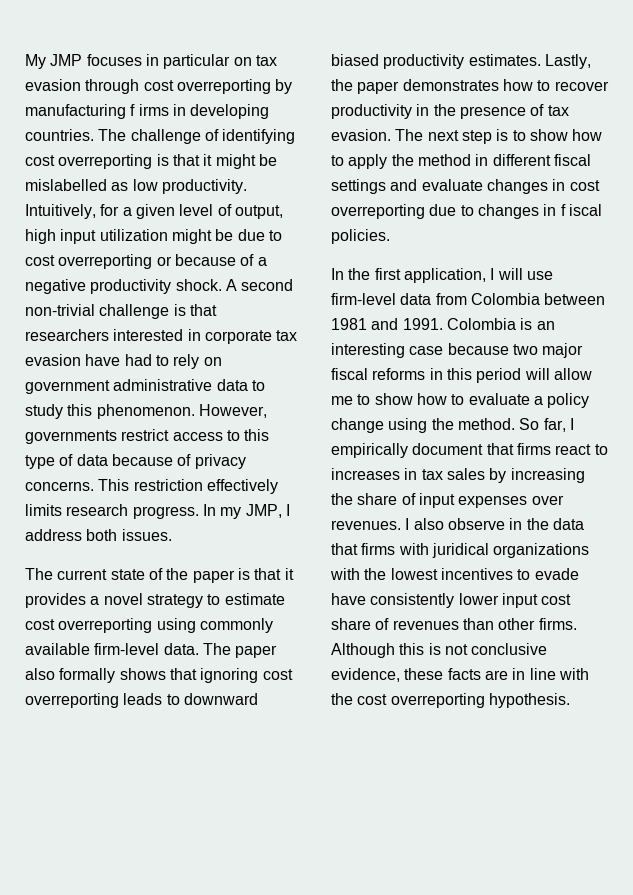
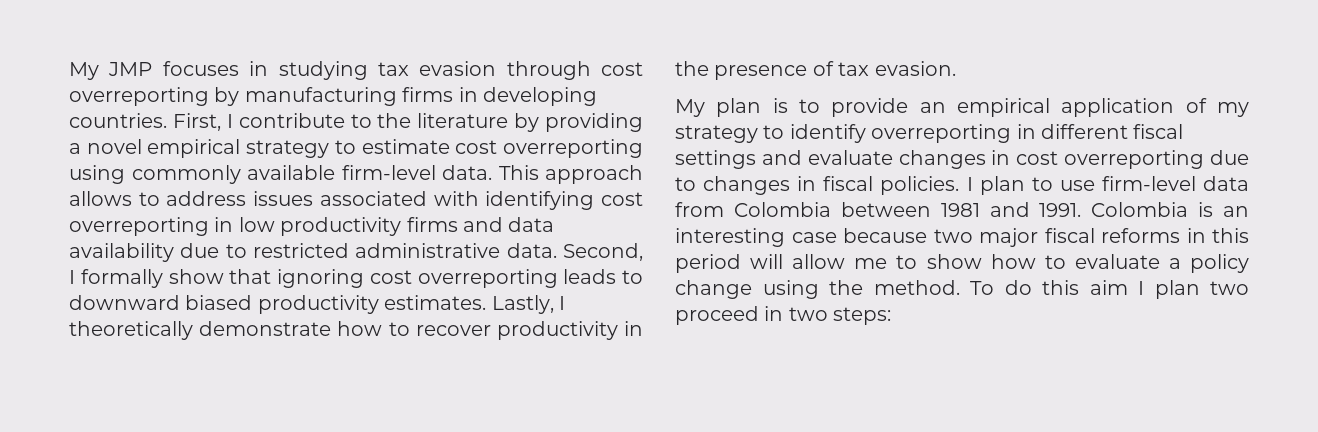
[163,54,252,69] particular on -> [278,61,368,80] studying
[130,104,169,116] f irms -> [402,87,454,102] firms
[98,129,296,144] [25,154,277,169] [25,179,247,194] [25,204,283,219] [25,229,282,244] [25,254,267,269] [25,279,294,294] [25,304,217,319] [25,329,298,344] [25,354,222,369] [25,379,265,394] [25,404,267,419] [25,429,270,444] [25,454,246,469] [25,479,278,494] [25,504,290,519] [25,529,172,541] [25,568,294,583] [25,593,86,608] The challenge of identifying cost overreporting is that it might be mislabelled as low productivity. Intuitively, for a given level of output, high input utilization might be due to cost overreporting or because of a negative productivity shock. A second non-trivial challenge is that researchers interested in corporate tax evasion have had to rely on government administrative data to study this phenomenon. However, governments restrict access to this type of data because of privacy concerns. This restriction effectively limits research progress. In my JMP, I address both issues. // The current state of the paper is that it provides -> [172,113,643,132] First, I contribute to the literature by providing
(143, 599) none -> [147,139,241,158] empirical
[202,643,278,658] [25,668,166,683] The paper also formally shows -> [498,165,643,184] [69,191,643,210] [69,217,555,236] [69,243,643,262] [69,269,224,288] This approach allows to address issues associated with identifying cost overreporting in low productivity firms and data availability due to restricted administrative data. Second, I formally show
[331,79,499,94] the paper demonstrates -> [559,296,565,310] [69,321,332,340] I theoretically demonstrate
[395,129,603,144] [331,154,471,169] The next step is to show how to apply the method -> [675,98,1249,117] [675,124,1012,143] // My plan is to provide an empirical application of my strategy to identify overreporting
[560,204,602,216] f iscal -> [823,176,874,191] fiscal
[331,268,523,283] // In the first application, I will -> [966,176,1053,195] I plan to
[519,418,574,432] [331,443,608,458] [331,468,585,483] [331,493,564,508] [331,518,584,530] [331,543,590,558] [330,568,579,580] [331,593,572,608] [331,618,577,630] [331,643,548,658] [331,668,589,682] [331,693,570,708] So far, I empirically document that firms react to increases in tax sales by increasing the share of input expenses over revenues. I also observe in the data that firms with juridical organizations with the lowest incentives to evade have consistently lower input cost share of revenues than other firms. Although this is not conclusive evidence, these facts are in line with the cost overreporting hypothesis. -> [970,280,1249,299] [675,306,892,325] To do this aim I plan two proceed in two steps:

